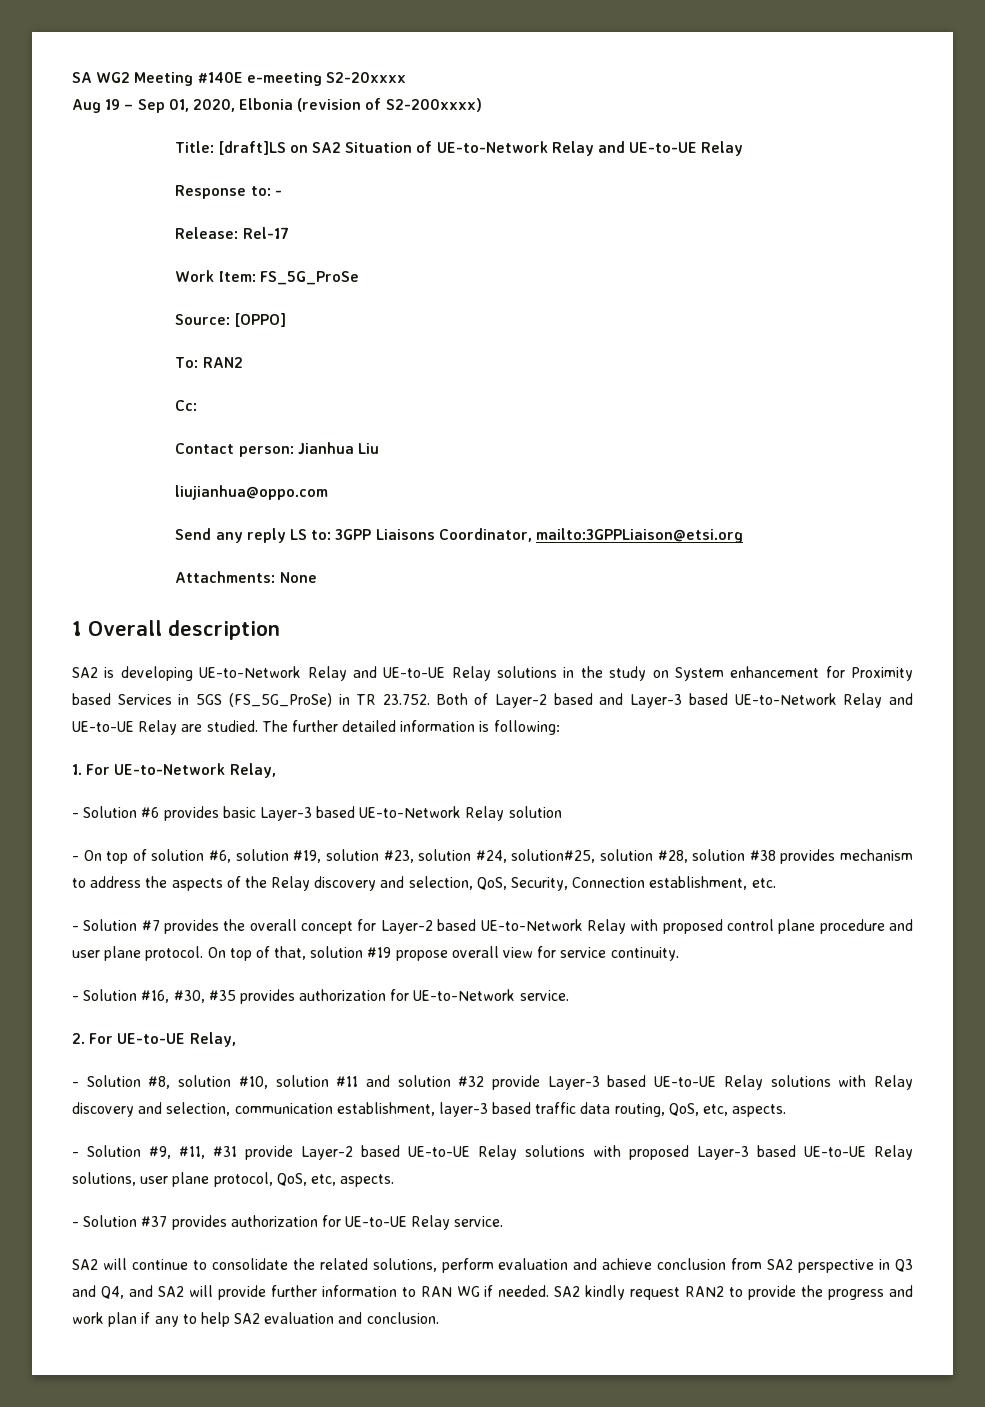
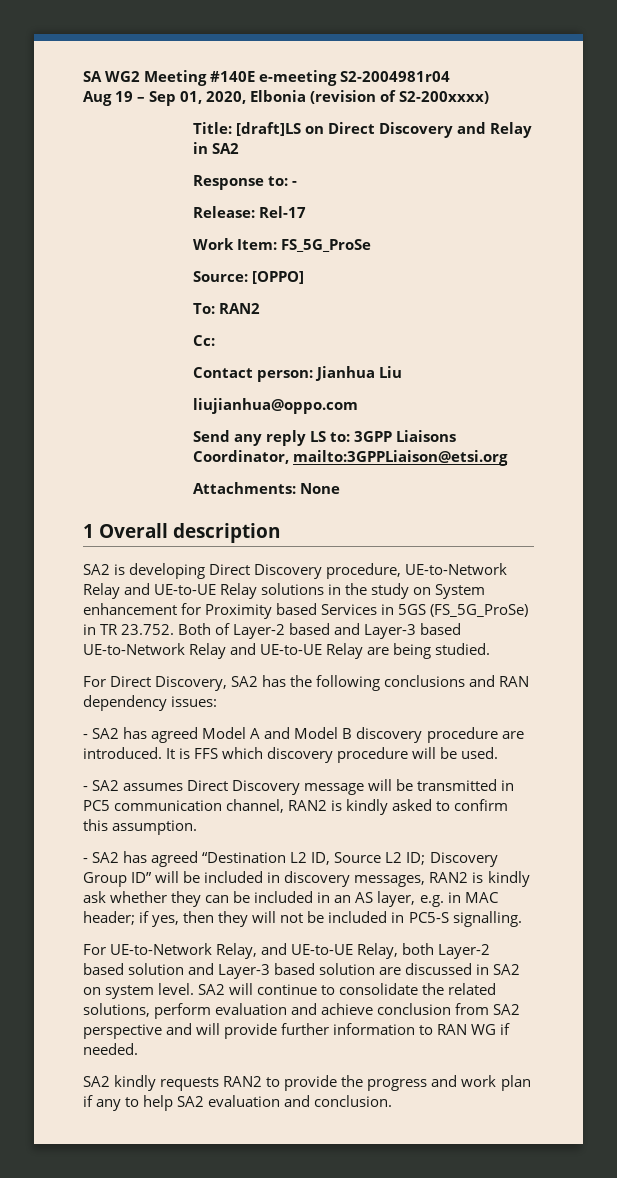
[325,72,406,83] S2-20xxxx -> [340,71,451,82] S2-2004981r04
[311,141,744,156] SA2 Situation of UE-to-Network Relay and UE-to-UE Relay -> [328,122,533,138] [193,142,240,154] Direct Discovery and Relay in SA2
(193, 673) none -> [209,563,402,579] Direct Discovery procedure,
(203, 728) none -> [393,643,432,659] being
[261,720,560,735] [72,763,276,778] [72,806,562,821] [72,849,913,864] [72,876,776,891] [72,919,914,934] [72,946,679,961] [72,989,569,1004] [72,1032,236,1047] [72,1075,914,1090] [72,1102,787,1117] [72,1145,913,1160] [72,1172,395,1187] [72,1215,504,1230] The further detailed information is following: // 1. For UE-to-Network Relay, // - Solution #6 provides basic Layer-3 based UE-to-Network Relay solution // - On top of solution #6, solution #19, solution #23, solution #24, solution#25, solution #28, solution #38 provides mechanism to address the aspects of the Relay discovery and selection, QoS, Security, Connection establishment, etc. // - Solution #7 provides the overall concept for Layer-2 based UE-to-Network Relay with proposed control plane procedure and user plane protocol. On top of that, solution #19 propose overall view for service continuity. // - Solution #16, #30, #35 provides authorization for UE-to-Network service. // 2. For UE-to-UE Relay, // - Solution #8, solution #10, solution #11 and solution #32 provide Layer-3 based UE-to-UE Relay solutions with Relay discovery and selection, communication establishment, layer-3 based traffic data routing, QoS, etc, aspects. // - Solution #9, #11, #31 provide Layer-2 based UE-to-UE Relay solutions with proposed Layer-3 based UE-to-UE Relay solutions, user plane protocol, QoS, etc, aspects. // - Solution #37 provides authorization for UE-to-UE Relay service. // -> [83,675,530,691] [83,695,218,711] [83,727,524,743] [83,747,499,763] [83,779,515,795] [83,799,509,815] [83,819,198,835] [83,851,498,867] [83,871,530,887] [83,891,499,907] [83,911,522,927] [83,943,491,959] [83,963,521,979] [83,983,195,999] // For Direct Discovery, SA2 has the following conclusions and RAN dependency issues: // - SA2 has agreed Model A and Model B discovery procedure are introduced. It is FFS which discovery procedure will be used. // - SA2 assumes Direct Discovery message will be transmitted in PC5 communication channel, RAN2 is kindly asked to confirm this assumption. // - SA2 has agreed “Destination L2 ID, Source L2 ID; Discovery Group ID” will be included in discovery messages, RAN2 is kindly ask whether they can be included in an AS layer, e.g. in MAC header; if yes, then they will not be included in PC5-S signalling. // For UE-to-Network Relay, and UE-to-UE Relay, both Layer-2 based solution and Layer-3 based solution are discussed in SA2 on system level.
[879,1259,914,1272] [72,1285,184,1299] in Q3 and Q4, and SA2 -> [166,1023,193,1035] and
(550, 1291) none -> (138, 1049) //
[630,1287,681,1300] request -> [160,1077,220,1091] requests

